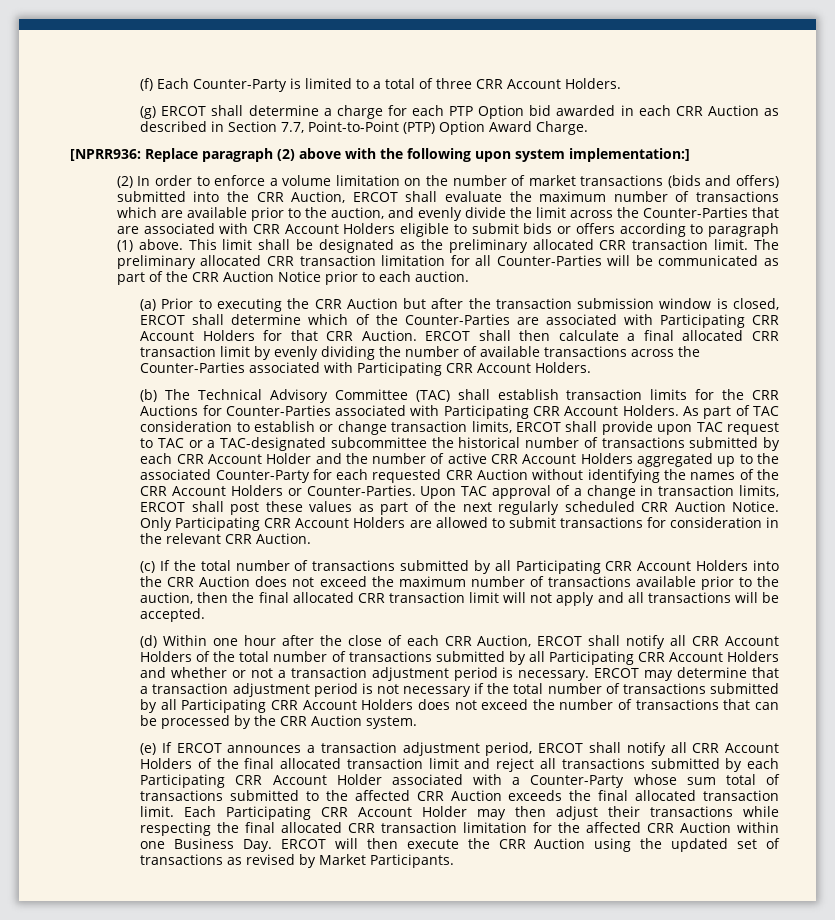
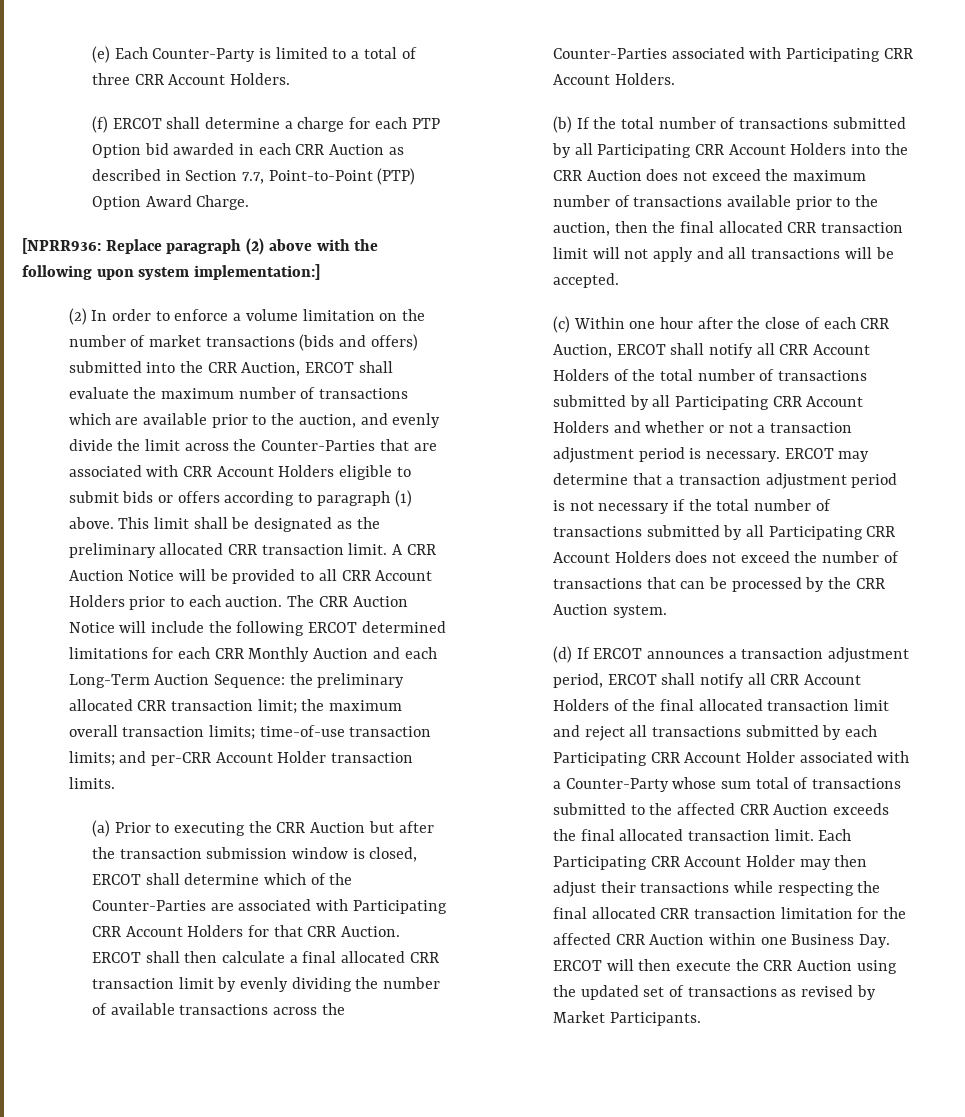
[140,78,154,91] (f) -> [91,46,110,63] (e)
[140,106,157,119] (g) -> [91,116,108,133] (f)
[753,239,779,250] [116,255,779,269] [116,271,469,285] The preliminary allocated CRR transaction limitation for all Counter-Parties will be communicated as part of the CRR Auction Notice prior to each auction. -> [392,544,436,555] [68,569,433,584] [68,595,408,610] [68,621,446,636] [68,647,437,662] [68,673,405,688] [68,699,403,714] [68,725,432,740] [68,751,414,766] [68,777,115,789] A CRR Auction Notice will be provided to all CRR Account Holders prior to each auction. The CRR Auction Notice will include the following ERCOT determined limitations for each CRR Monthly Auction and each Long-Term Auction Sequence: the preliminary allocated CRR transaction limit; the maximum overall transaction limits; time-of-use transaction limits; and per-CRR Account Holder transaction limits.
[165,389,779,403] [140,405,780,419] [140,421,779,435] [140,437,781,451] [140,453,779,467] [140,469,779,483] [140,485,780,499] [140,501,779,515] [140,517,779,531] [140,533,312,544] [140,561,156,573] The Technical Advisory Committee (TAC) shall establish transaction limits for the CRR Auctions for Counter-Parties associated with Participating CRR Account Holders. As part of TAC consideration to establish or change transaction limits, ERCOT shall provide upon TAC request to TAC or a TAC-designated subcommittee the historical number of transactions submitted by each CRR Account Holder and the number of active CRR Account Holders aggregated up to the associated Counter-Party for each requested CRR Auction without identifying the names of the CRR Account Holders or Counter-Parties. Upon TAC approval of a change in transaction limits, ERCOT shall post these values as part of the next regularly scheduled CRR Auction Notice. Only Participating CRR Account Holders are allowed to submit transactions for consideration in the relevant CRR Auction. // (c) -> (572, 124) none
[140,635,158,648] (d) -> [552,316,570,333] (c)
[140,743,157,755] (e) -> [552,646,572,663] (d)

